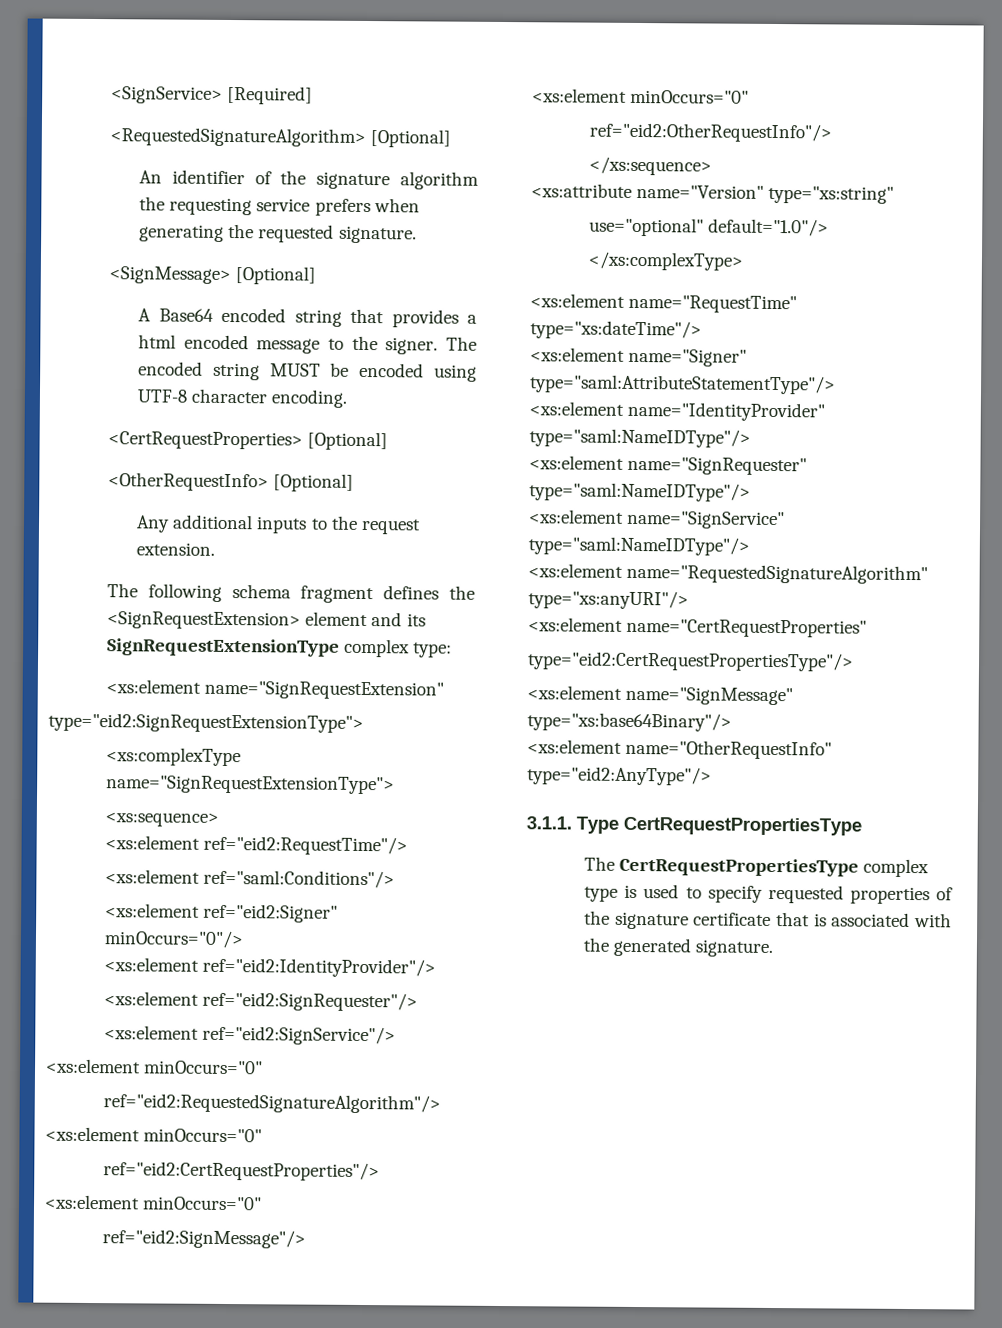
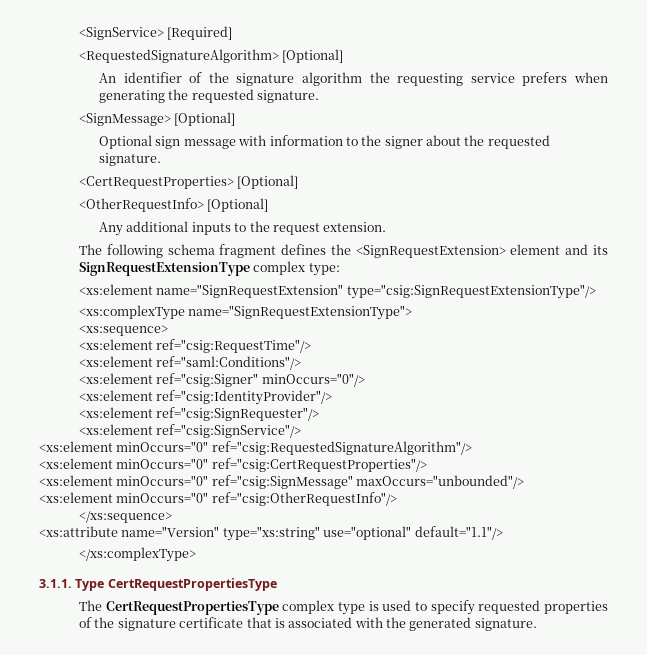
[138,307,478,328] [138,334,478,355] [138,361,478,382] [137,388,349,408] A Base64 encoded string that provides a html encoded message to the signer. The encoded string MUST be encoded using UTF-8 character encoding. -> [99,135,550,149] [99,153,162,166] Optional sign message with information to the signer about the requested signature.
[48,712,364,733] // type="eid2:SignRequestExtensionType"> -> [346,284,596,299] type="csig:SignRequestExtensionType"/>
[203,835,409,856] ref="eid2:RequestTime"/> -> [156,339,312,353] ref="csig:RequestTime"/>
[203,903,339,923] ref="eid2:Signer" -> [156,373,259,387] ref="csig:Signer"
[202,957,437,978] [104,991,419,1012] [104,1025,397,1046] [45,1058,264,1075] [103,1093,442,1114] [45,1126,263,1143] [103,1161,381,1182] [44,1194,263,1211] [102,1229,307,1249] [532,88,750,104] [589,122,833,143] ref="eid2:IdentityProvider"/> // <xs:element ref="eid2:SignRequester"/> // <xs:element ref="eid2:SignService"/> // <xs:element minOccurs="0" // ref="eid2:RequestedSignatureAlgorithm"/> // <xs:element minOccurs="0" // ref="eid2:CertRequestProperties"/> // <xs:element minOccurs="0" // ref="eid2:SignMessage"/> // <xs:element minOccurs="0" // ref="eid2:OtherRequestInfo"/> -> [156,390,333,405] [79,407,320,421] [79,424,302,438] [39,441,472,455] [39,458,427,472] [39,475,525,489] [39,492,397,506] ref="csig:IdentityProvider"/> // <xs:element ref="csig:SignRequester"/> // <xs:element ref="csig:SignService"/> // <xs:element minOccurs="0" ref="csig:RequestedSignatureAlgorithm"/> // <xs:element minOccurs="0" ref="csig:CertRequestProperties"/> // <xs:element minOccurs="0" ref="csig:SignMessage" maxOccurs="unbounded"/> // <xs:element minOccurs="0" ref="csig:OtherRequestInfo"/>
[589,217,830,237] // use="optional" default="1.0"/> -> [323,526,503,540] use="optional" default="1.1"/>
[530,293,798,314] [530,320,702,340] [530,347,748,367] [529,374,836,395] [529,401,826,422] [529,428,751,448] [529,455,808,476] [529,482,751,502] [529,509,786,530] [528,536,750,556] [528,563,929,585] [528,590,689,610] [528,617,868,638] [527,651,854,672] [527,685,794,706] [527,712,732,732] [527,739,833,760] [527,766,712,786] // <xs:element name="RequestTime" type="xs:dateTime"/> // <xs:element name="Signer" type="saml:AttributeStatementType"/> // <xs:element name="IdentityProvider" type="saml:NameIDType"/> // <xs:element name="SignRequester" type="saml:NameIDType"/> // <xs:element name="SignService" type="saml:NameIDType"/> // <xs:element name="RequestedSignatureAlgorithm" type="xs:anyURI"/> // <xs:element name="CertRequestProperties" // type="eid2:CertRequestPropertiesType"/> // <xs:element name="SignMessage" type="xs:base64Binary"/> // <xs:element name="OtherRequestInfo" type="eid2:AnyType"/> -> (197, 554) none

